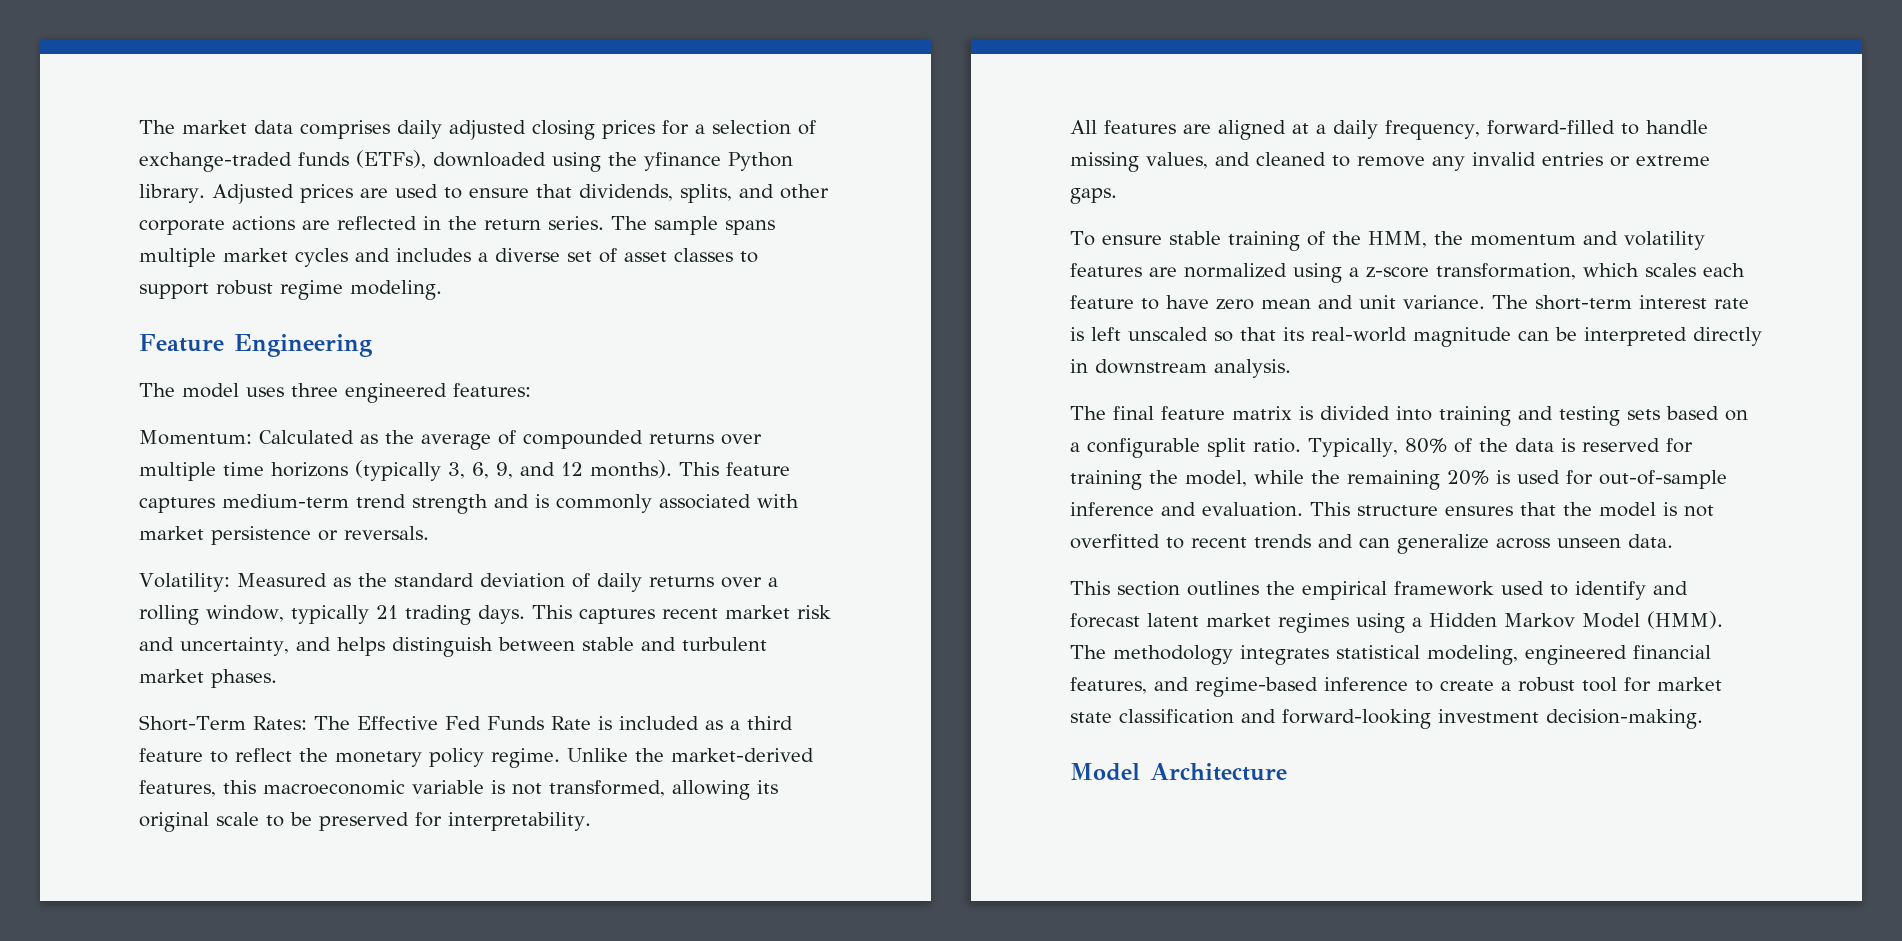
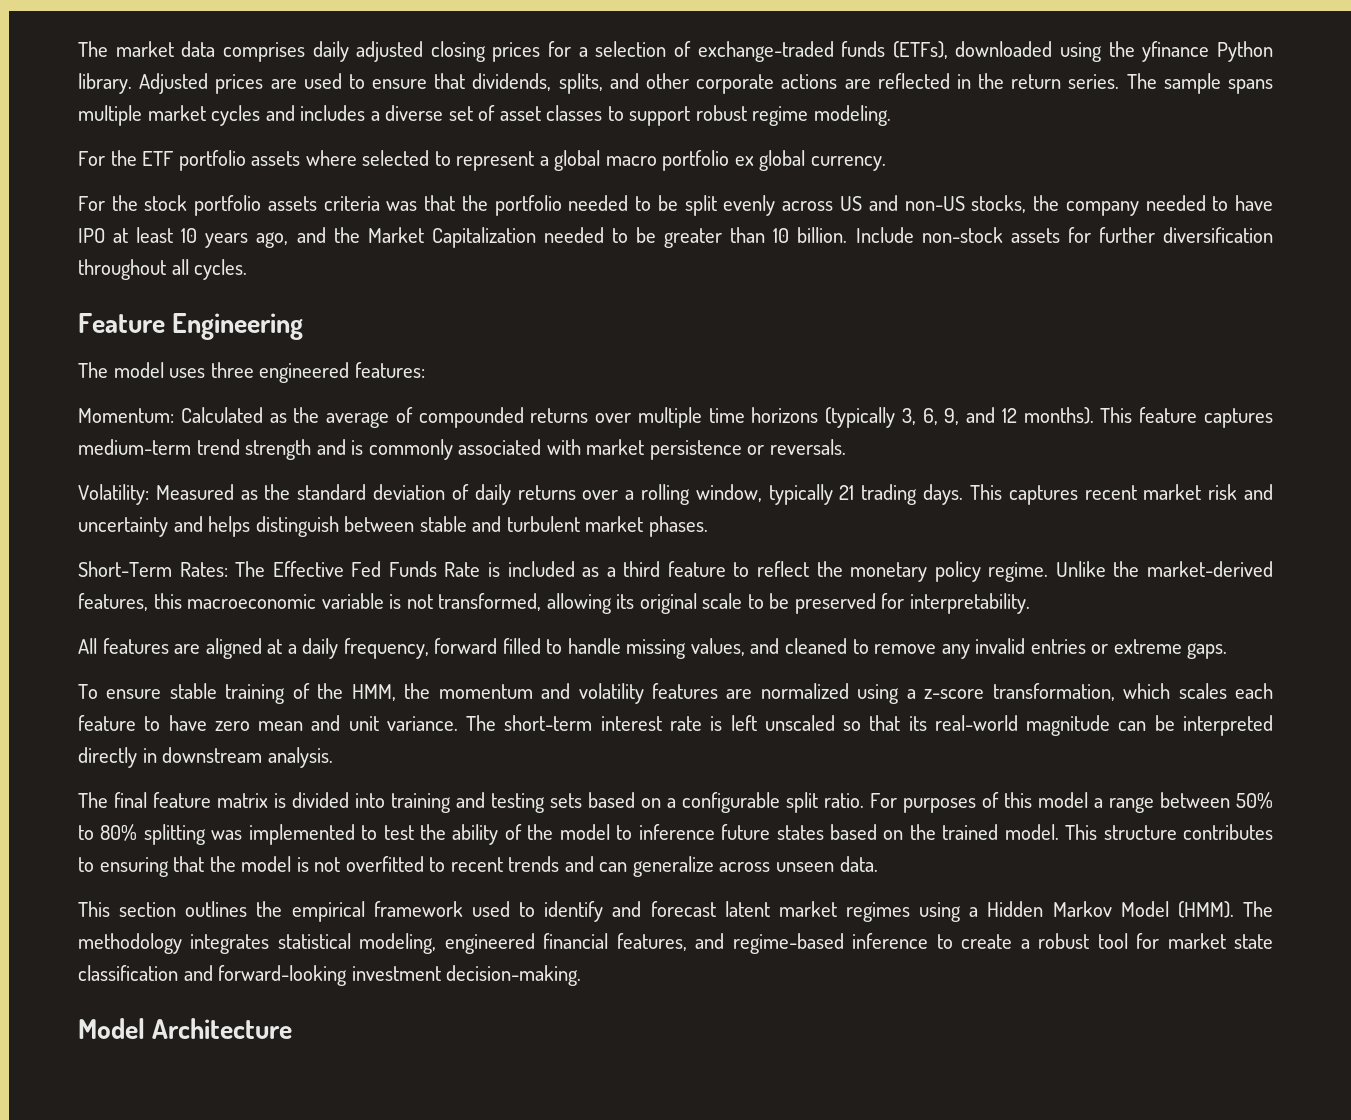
(442, 290) none -> [78,150,886,171] [78,195,1274,216] [78,227,1273,248] [78,259,248,280] // For the ETF portfolio assets where selected to represent a global macro portfolio ex global currency. // For the stock portfolio assets criteria was that the portfolio needed to be split evenly across US and non-US stocks, the company needed to have IPO at least 10 years ago, and the Market Capitalization needed to be greater than 10 billion. Include non-stock assets for further diversification throughout all cycles.
[180,637,289,656] uncertainty, -> [78,517,168,537] uncertainty
[1486,120,1615,135] forward-filled -> [434,638,541,654] forward filled
[1308,438,1693,457] [1070,470,1727,490] [1070,502,1513,517] Typically, 80% of the data is reserved for training the model, while the remaining 20% is used for out-of-sample inference and evaluation. This structure ensures -> [870,792,1274,813] [78,824,1274,845] [78,857,169,877] For purposes of this model a range between 50% to 80% splitting was implemented to test the ability of the model to inference future states based on the trained model. This structure contributes to ensuring

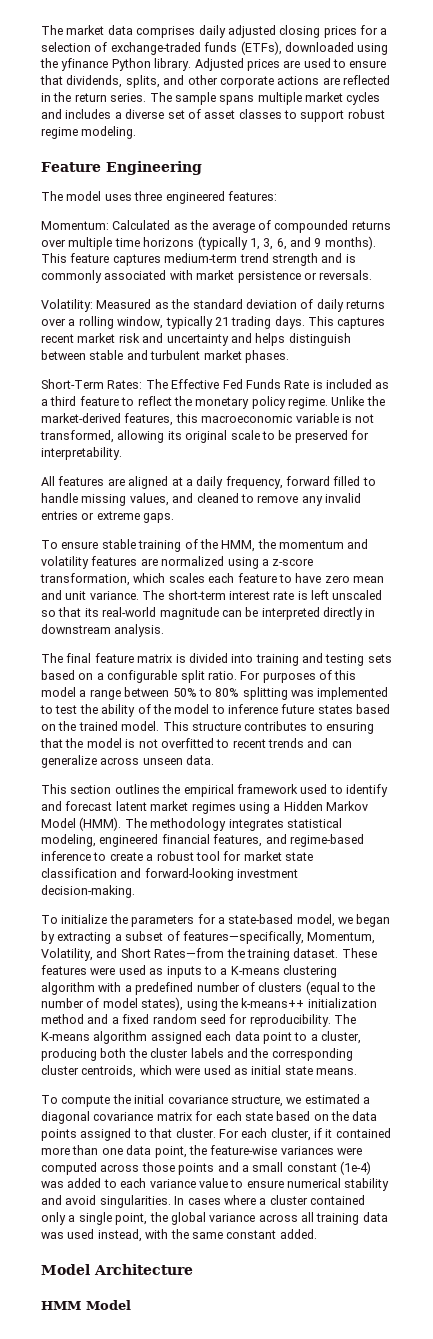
[78,150,886,171] [78,195,1274,216] [78,227,1273,248] [78,259,248,280] // For the ETF portfolio assets where selected to represent a global macro portfolio ex global currency. // For the stock portfolio assets criteria was that the portfolio needed to be split evenly across US and non-US stocks, the company needed to have IPO at least 10 years ago, and the Market Capitalization needed to be greater than 10 billion. Include non-stock assets for further diversification throughout all cycles. -> (137, 132) none
(896, 417) none -> [249,238,260,250] 1,
[944,407,1017,425] 9, and 12 -> [290,237,322,247] and 9
(582, 975) none -> [41,914,391,927] [41,931,376,944] [41,948,377,961] [41,965,337,978] [41,981,376,995] [41,997,377,1011] [41,1014,356,1027] [41,1031,361,1044] [41,1048,353,1061] [41,1065,357,1078] [41,1094,370,1107] [41,1111,378,1124] [41,1128,391,1141] [41,1145,362,1158] [41,1161,371,1175] [41,1178,390,1191] [41,1195,365,1208] [41,1212,388,1225] [41,1229,317,1242] // To initialize the parameters for a state-based model, we began by extracting a subset of features—specifically, Momentum, Volatility, and Short Rates—from the training dataset. These features were used as inputs to a K-means clustering algorithm with a predefined number of clusters (equal to the number of model states), using the k-means++ initialization method and a fixed random seed for reproducibility. The K-means algorithm assigned each data point to a cluster, producing both the cluster labels and the corresponding cluster centroids, which were used as initial state means. // To compute the initial covariance structure, we estimated a diagonal covariance matrix for each state based on the data points assigned to that cluster. For each cluster, if it contained more than one data point, the feature-wise variances were computed across those points and a small constant (1e-4) was added to each variance value to ensure numerical stability and avoid singularities. In cases where a cluster contained only a single point, the global variance across all training data was used instead, with the same constant added.
(293, 1028) none -> [41,1300,131,1310] // HMM Model

